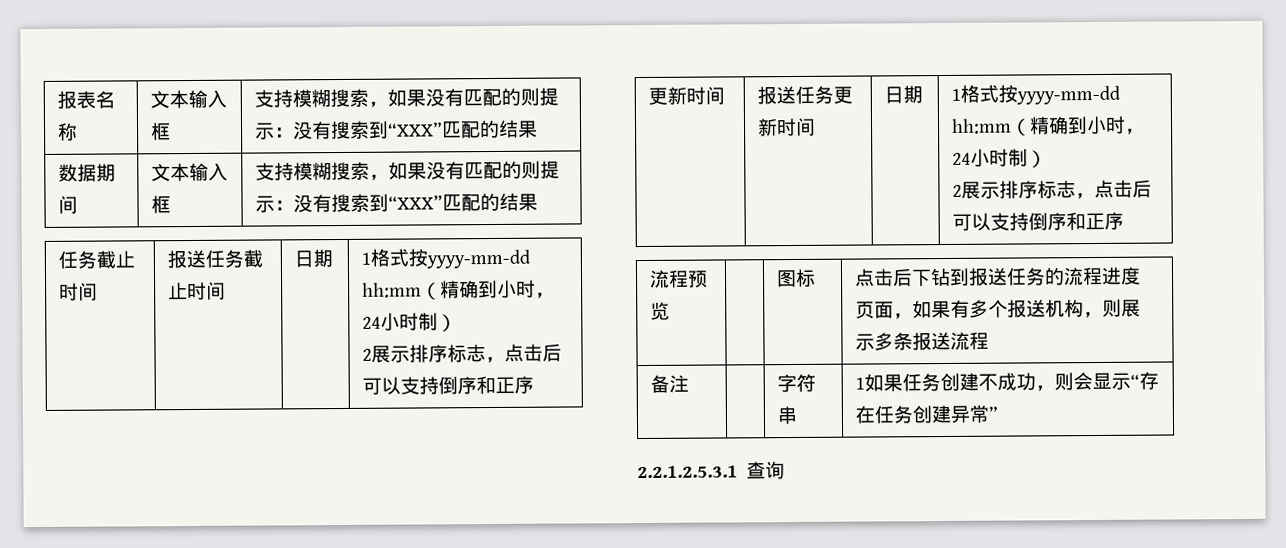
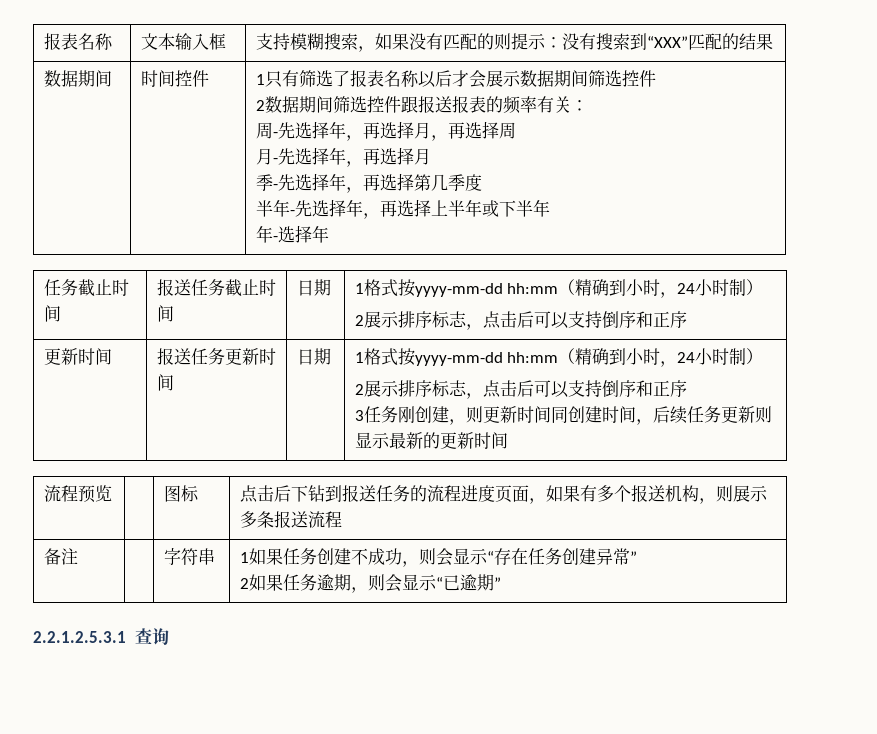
[151,162,229,182] [151,195,172,214] [255,160,561,181] [255,192,539,213] 文本输入框 | 支持模糊搜索，如果没有匹配的则提示：没有搜索到“XXX”匹配的结果 -> [140,70,209,87] [255,70,656,88] [255,96,588,114] [255,121,516,141] [255,147,431,167] [255,173,482,193] [255,199,550,219] [255,225,329,243] 时间控件 | 1只有筛选了报表名称以后才会展示数据期间筛选控件 // 2数据期间筛选控件跟报送报表的频率有关： // 周-先选择年，再选择月，再选择周 // 月-先选择年，再选择月 // 季-先选择年，再选择第几季度 // 半年-先选择年，再选择上半年或下半年 // 年-选择年
(1125, 220) none -> [354,406,772,425] [354,432,508,449] // 3任务刚创建，则更新时间同创建时间，后续任务更新则显示最新的更新时间
(999, 413) none -> [239,574,501,593] // 2如果任务逾期，则会显示“已逾期”

